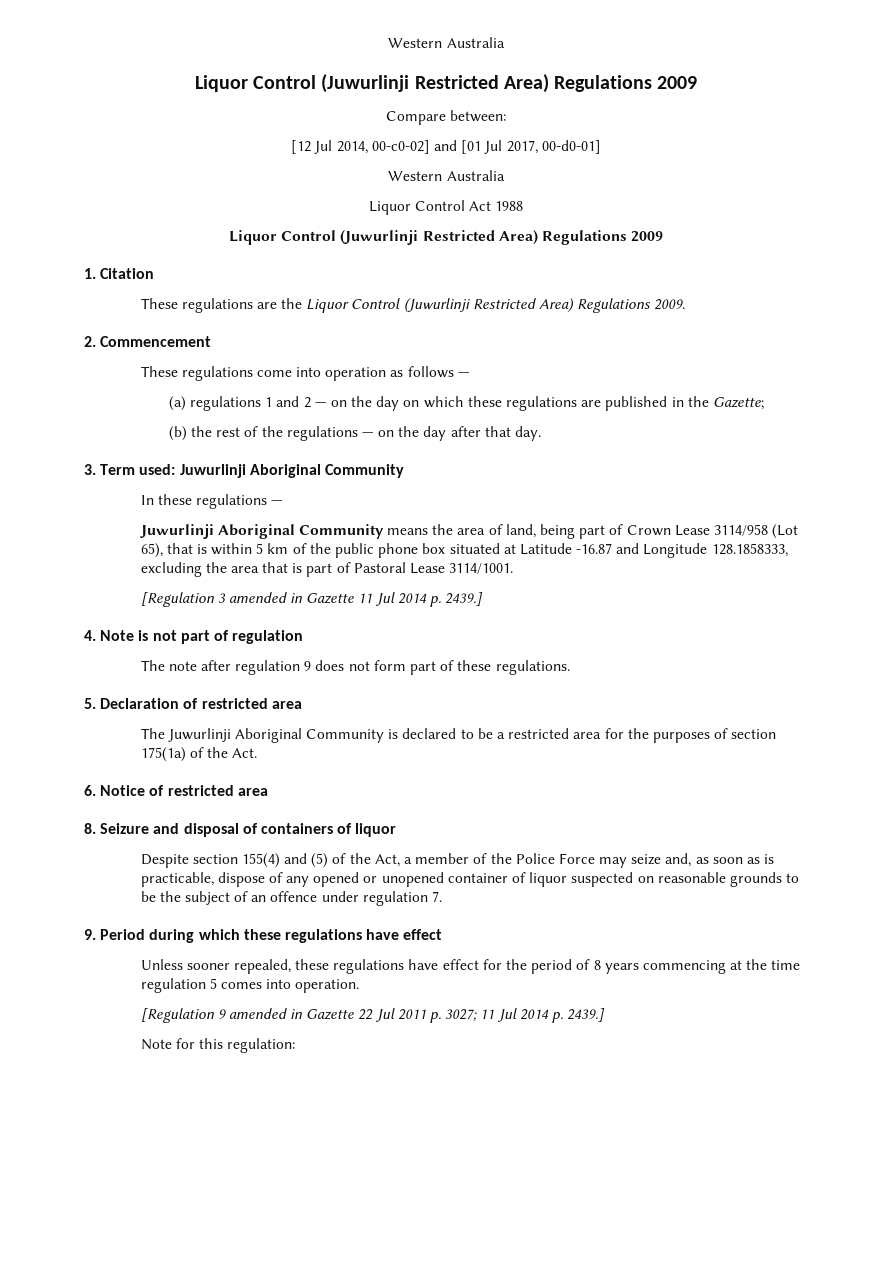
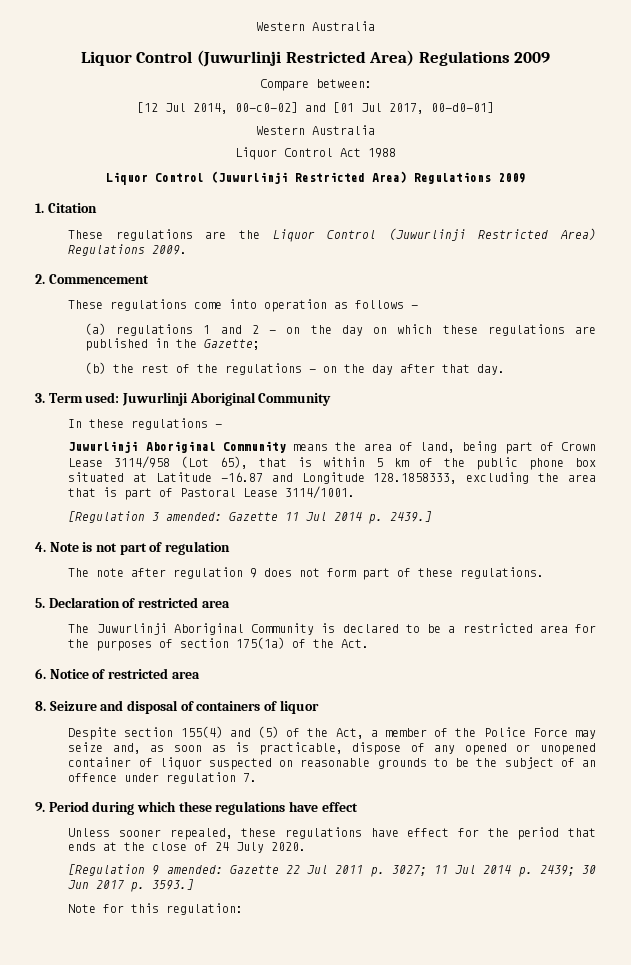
[228,592,303,603] amended in -> [166,512,223,521] amended:
[576,959,801,974] [140,978,360,993] of 8 years commencing at the time regulation 5 comes into operation. -> [567,828,596,837] [68,842,307,853] that ends at the close of 24 July 2020.
[228,1008,303,1019] amended in -> [166,865,223,874] amended:
[567,1008,606,1022] 2439.] -> [539,865,596,876] [68,879,195,892] 2439; 30 Jun 2017 p. 3593.]

